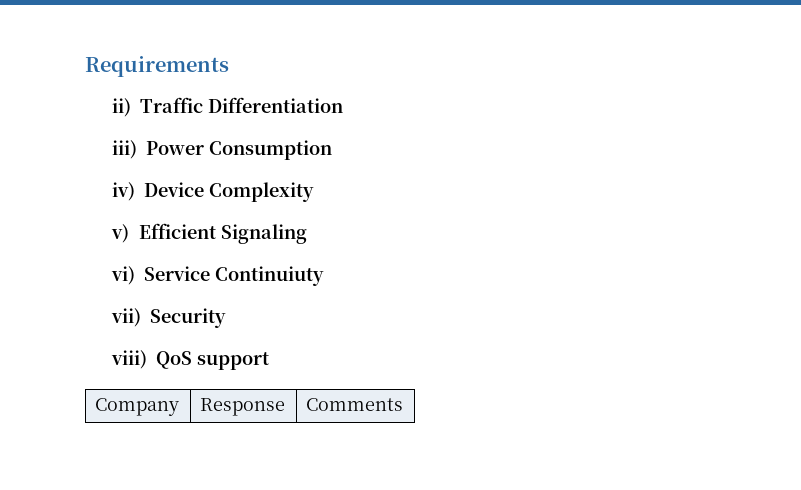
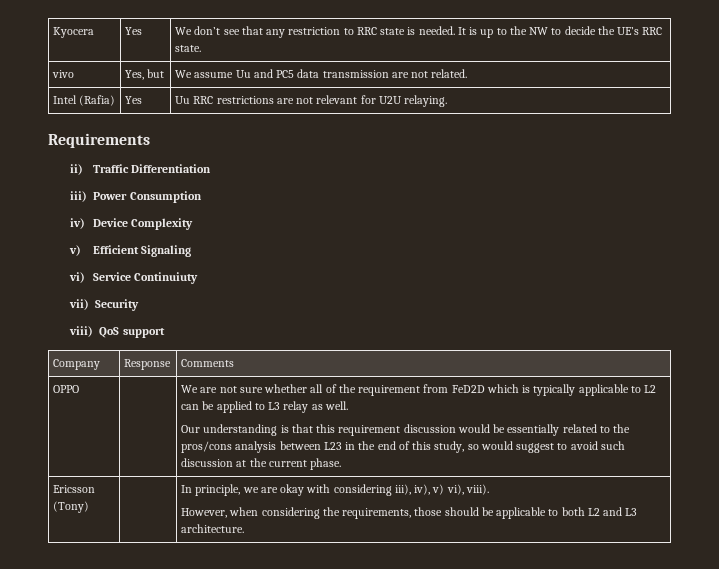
(85, 66) none -> [53,27,95,38] [125,27,143,35] [175,26,663,38] [175,45,202,52] [52,70,75,78] [125,69,165,80] [175,69,468,78] [53,95,116,106] [125,96,143,104] [175,95,448,107] Kyocera | Yes | We don’t see that any restriction to RRC state is needed. It is up to the NW to decide the UE’s RRC state. // vivo | Yes, but | We assume Uu and PC5 data transmission are not related. // Intel (Rafia) | Yes | Uu RRC restrictions are not relevant for U2U relaying. //
(404, 404) none -> [53,385,80,393] [181,384,657,396] [181,401,348,413] [181,424,631,436] [181,441,625,453] [181,458,342,470] [53,485,96,493] [53,501,90,513] [181,484,489,496] [181,507,638,519] [181,524,245,533] // OPPO | | We are not sure whether all of the requirement from FeD2D which is typically applicable to L2 can be applied to L3 relay as well. // Our understanding is that this requirement discussion would be essentially related to the pros/cons analysis between L23 in the end of this study, so would suggest to avoid such discussion at the current phase. // Ericsson (Tony) | | In principle, we are okay with considering iii), iv), v) vi), viii). // However, when considering the requirements, those should be applicable to both L2 and L3 architecture.

